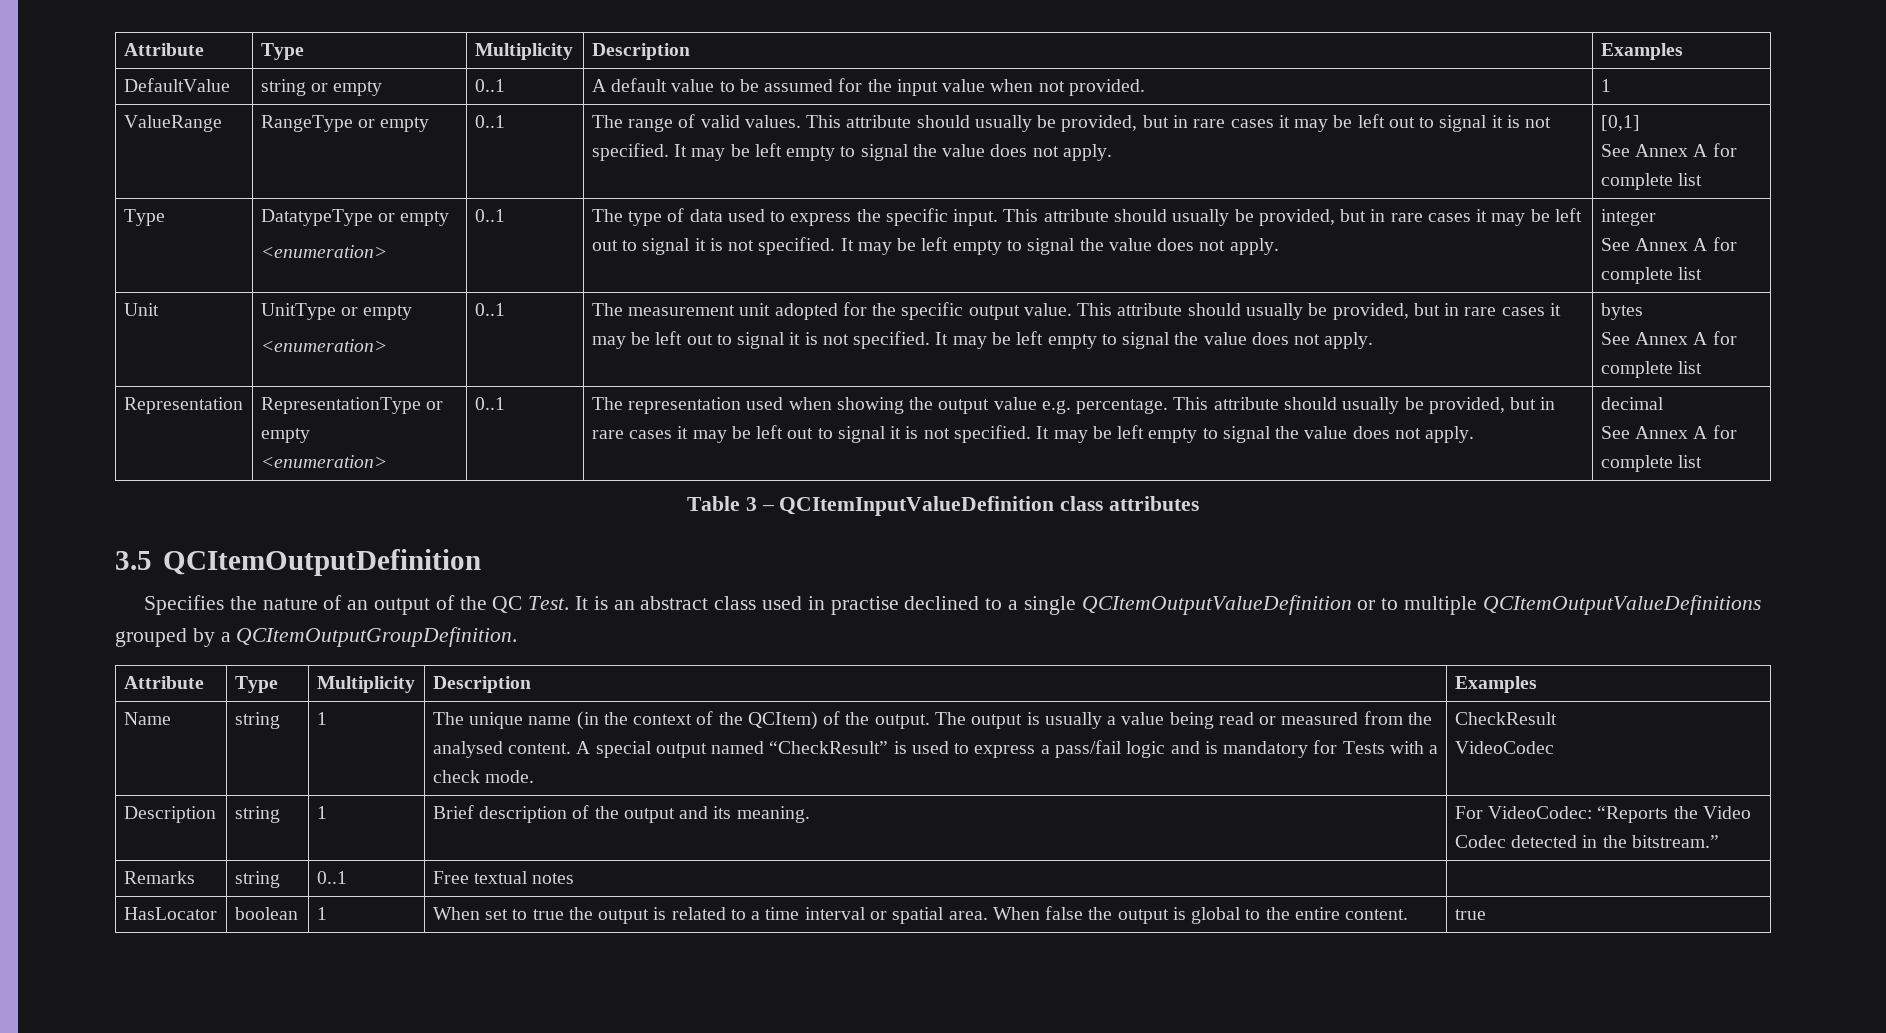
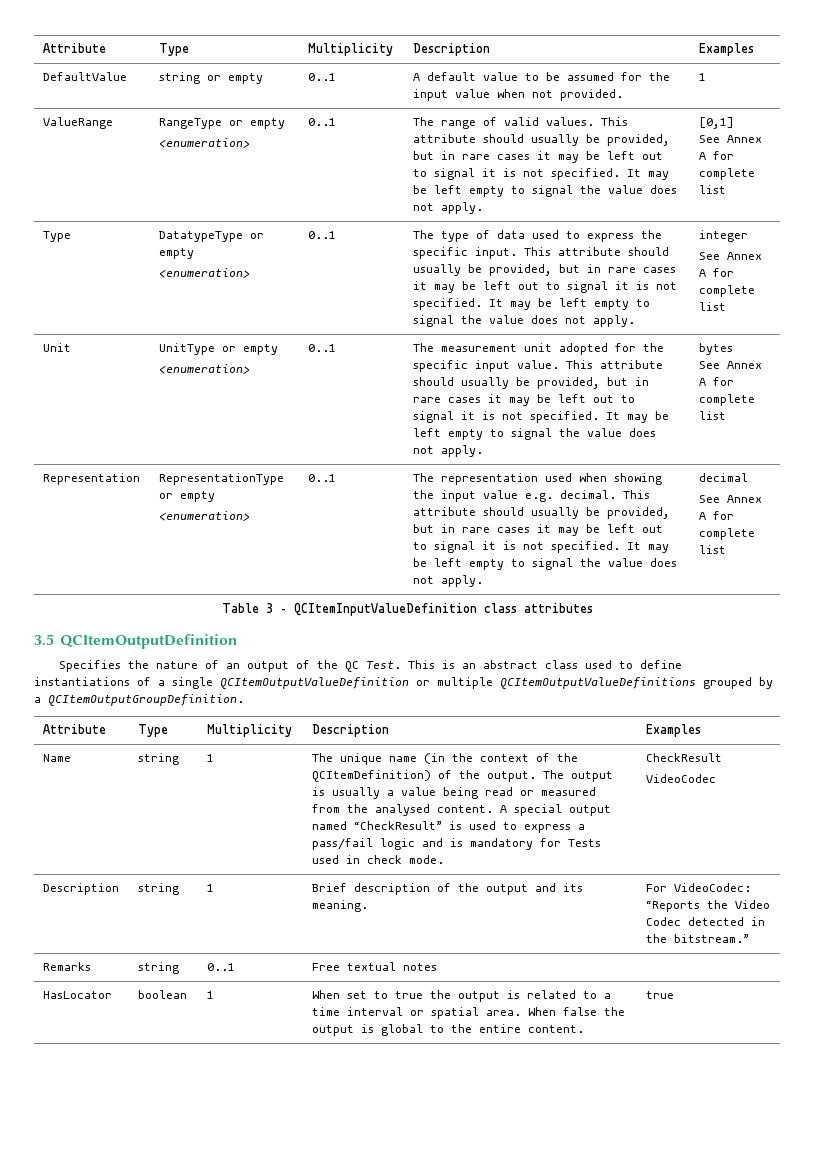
(430, 124) none -> [159,138,251,148] // <enumeration>
[968,305,1020,320] output -> [475,360,511,372] input
[938,399,990,414] output -> [441,490,477,502] input
[1076,399,1169,414] percentage. -> [560,490,617,499] decimal.
[574,596,588,610] It -> [407,660,435,669] This
[807,596,1003,615] in practise declined to -> [618,660,682,669] [34,677,151,686] to define instantiations of
[1381,598,1399,610] to -> (430, 683) none
[747,711,818,730] QCItem) -> [312,770,432,782] QCItemDefinition)
[1389,741,1439,754] with a -> [312,855,361,864] used in

